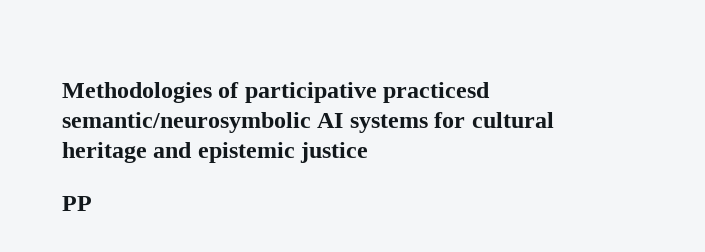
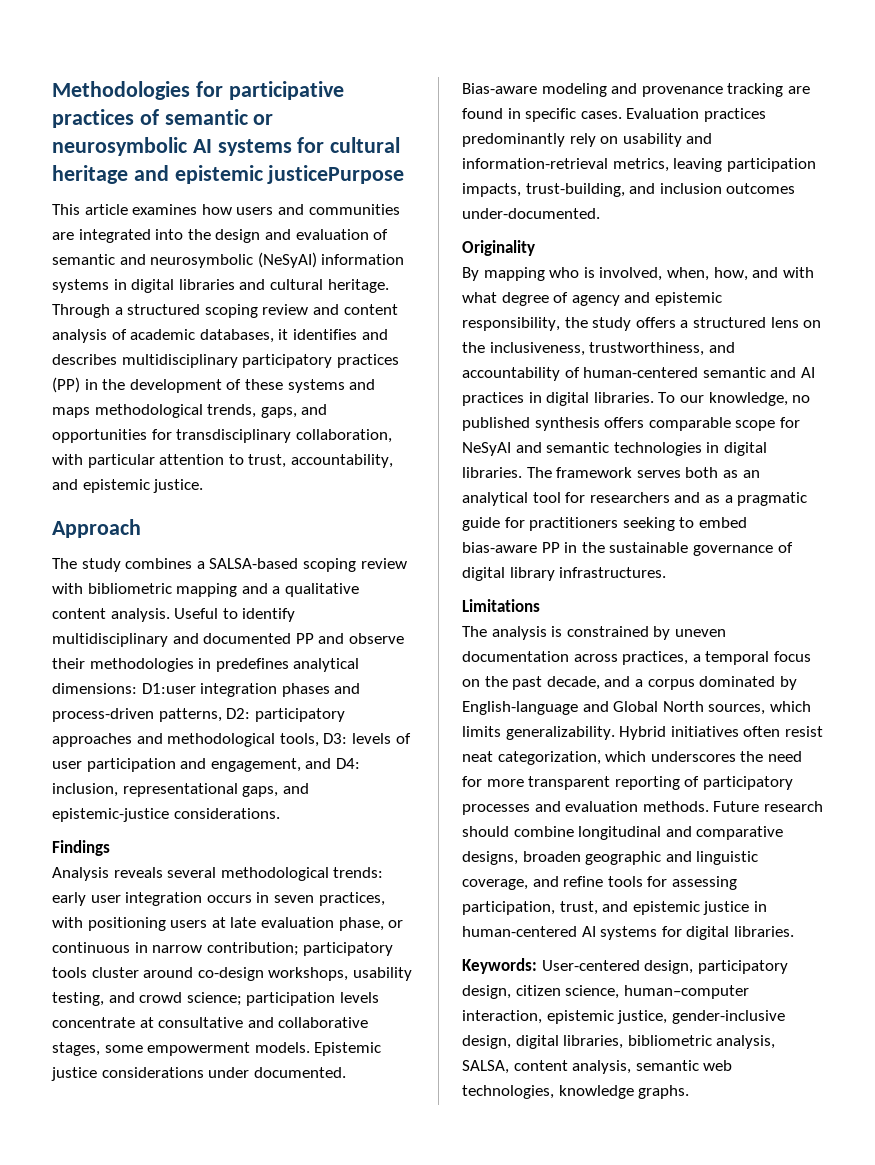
[218,82,491,103] [62,112,311,133] of participative practicesd semantic/neurosymbolic -> [195,81,344,100] [52,109,274,128] [52,137,187,156] for participative practices of semantic or neurosymbolic
[300,142,369,163] [62,196,92,211] justice // PP -> [267,165,405,184] [52,204,400,215] [52,229,389,243] [52,252,405,268] [52,279,389,293] [52,304,398,318] [52,329,388,343] [52,354,399,368] [52,377,376,393] [52,404,328,418] [52,429,392,443] [52,454,393,468] [52,479,204,493] [52,519,141,538] [52,558,407,572] [52,583,359,597] [52,608,296,622] [52,633,404,647] [52,658,360,672] [52,683,361,697] [52,708,345,722] [52,733,411,747] [52,758,360,772] [52,783,309,797] [52,808,280,822] [52,840,110,856] [52,867,384,881] [52,892,385,906] [52,917,404,931] [52,942,394,956] [52,967,412,981] [52,992,379,1006] [52,1017,369,1028] [52,1042,382,1056] [51,1067,346,1081] [462,83,810,97] [462,108,766,122] [462,133,713,147] [462,158,816,172] [462,183,796,197] [462,208,600,219] [462,240,535,256] [462,267,814,281] [462,292,722,306] [462,317,822,331] [462,342,735,356] [462,367,815,381] [462,392,811,406] [462,417,800,431] [462,442,767,456] [462,467,760,478] [462,492,808,506] [462,517,747,531] [462,542,793,556] [462,567,667,581] [462,599,540,612] [462,626,726,640] [462,651,811,665] [462,676,797,690] [462,701,811,715] [462,726,823,740] [462,751,802,765] [462,776,793,790] [462,801,823,815] [462,826,784,840] [462,851,759,865] [462,876,737,890] [462,901,767,915] [462,926,794,940] [462,958,788,974] [462,985,749,999] [462,1010,785,1024] [462,1035,776,1049] [462,1060,733,1074] [462,1085,690,1099] justicePurpose // This article examines how users and communities are integrated into the design and evaluation of semantic and neurosymbolic (NeSyAI) information systems in digital libraries and cultural heritage. Through a structured scoping review and content analysis of academic databases, it identifies and describes multidisciplinary participatory practices (PP) in the development of these systems and maps methodological trends, gaps, and opportunities for transdisciplinary collaboration, with particular attention to trust, accountability, and epistemic justice. // Approach // The study combines a SALSA-based scoping review with bibliometric mapping and a qualitative content analysis. Useful to identify multidisciplinary and documented PP and observe their methodologies in predefines analytical dimensions: D1:user integration phases and process-driven patterns, D2: participatory approaches and methodological tools, D3: levels of user participation and engagement, and D4: inclusion, representational gaps, and epistemic-justice considerations. // Findings // Analysis reveals several methodological trends: early user integration occurs in seven practices, with positioning users at late evaluation phase, or continuous in narrow contribution; participatory tools cluster around co-design workshops, usability testing, and crowd science; participation levels concentrate at consultative and collaborative stages, some empowerment models. Epistemic justice considerations under documented. Bias-aware modeling and provenance tracking are found in specific cases. Evaluation practices predominantly rely on usability and information-retrieval metrics, leaving participation impacts, trust-building, and inclusion outcomes under-documented. // Originality // By mapping who is involved, when, how, and with what degree of agency and epistemic responsibility, the study offers a structured lens on the inclusiveness, trustworthiness, and accountability of human-centered semantic and AI practices in digital libraries. To our knowledge, no published synthesis offers comparable scope for NeSyAI and semantic technologies in digital libraries. The framework serves both as an analytical tool for researchers and as a pragmatic guide for practitioners seeking to embed bias-aware PP in the sustainable governance of digital library infrastructures. // Limitations // The analysis is constrained by uneven documentation across practices, a temporal focus on the past decade, and a corpus dominated by English-language and Global North sources, which limits generalizability. Hybrid initiatives often resist neat categorization, which underscores the need for more transparent reporting of participatory processes and evaluation methods. Future research should combine longitudinal and comparative designs, broaden geographic and linguistic coverage, and refine tools for assessing participation, trust, and epistemic justice in human-centered AI systems for digital libraries. // Keywords: User-centered design, participatory design, citizen science, human–computer interaction, epistemic justice, gender-inclusive design, digital libraries, bibliometric analysis, SALSA, content analysis, semantic web technologies, knowledge graphs.

